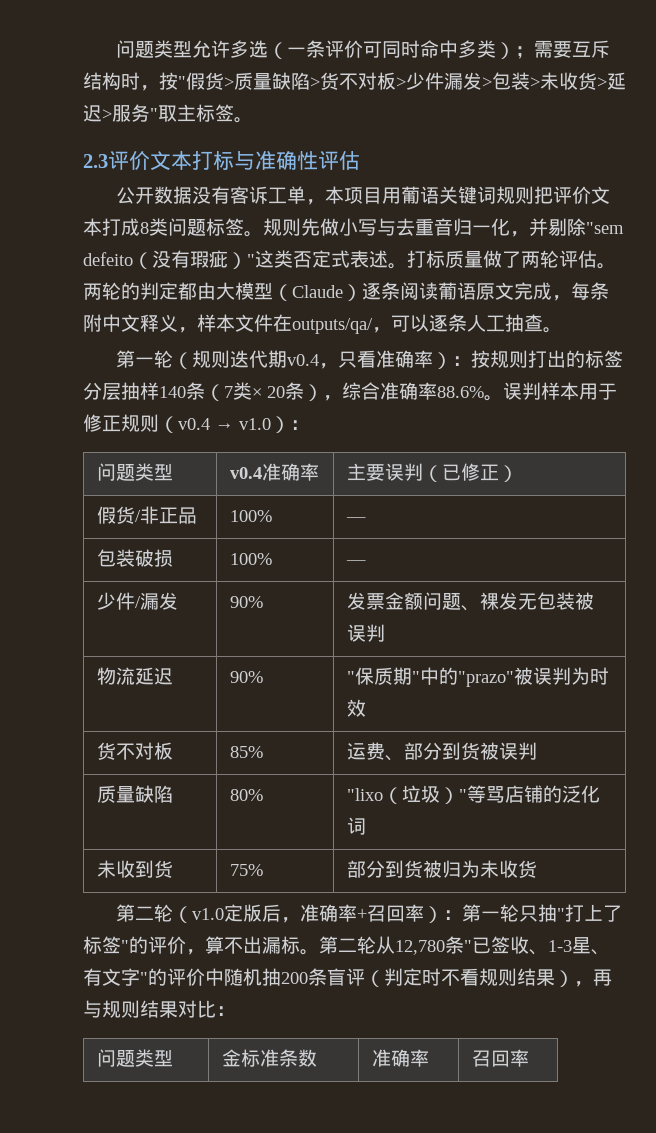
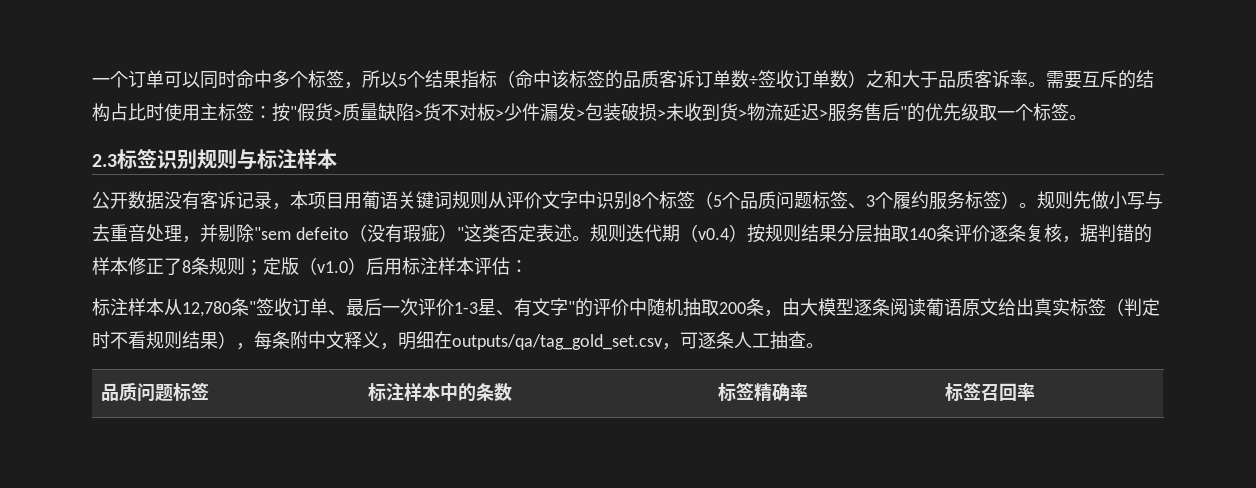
[116,40,611,59] [83,72,159,91] 问题类型允许多选（一条评价可同时命中多类）；需要互斥结构时， -> [92,70,1154,89] [92,103,272,122] 一个订单可以同时命中多个标签，所以5个结果指标（命中该标签的品质客诉订单数÷签收订单数）之和大于品质客诉率。需要互斥的结构占比时使用主标签：
(530, 81) none -> [621,103,657,121] 破损
[578,72,626,90] [83,104,253,123] [83,150,360,171] 货>延迟>服务"取主标签。 // 2.3评价文本打标与准确性评估 -> [702,103,1087,122] [92,149,337,170] 到货>物流延迟>服务售后"的优先级取一个标签。 // 2.3标签识别规则与标注样本
[268,186,307,204] 工单 -> [236,191,272,209] 记录
[534,186,611,204] [83,218,244,236] 把评价文本打成8类问题标签 -> [488,191,1019,210] 从评价文字中识别8个标签（5个品质问题标签、3个履约服务标签）
[453,218,510,236] 归一化 -> [146,224,182,242] 处理
[331,250,616,269] [83,282,609,301] [83,314,562,334] [116,350,624,369] [83,382,617,401] [83,414,309,433] [97,463,174,481] [230,463,320,481] [347,463,519,482] [97,506,198,524] [230,510,273,522] [346,517,367,522] [97,549,174,567] [230,553,273,565] [346,560,367,565] [97,592,179,610] [230,596,264,608] [347,592,595,611] [347,624,386,642] [97,667,174,685] [230,671,264,683] [347,667,610,687] [347,699,367,717] [97,742,174,760] [230,746,264,758] [347,742,538,761] [97,785,174,803] [230,789,264,801] [347,785,601,804] [347,817,367,835] [97,860,174,878] [230,864,264,876] [347,860,538,878] [116,904,623,923] [83,936,548,955] 式表述。打标质量做了两轮评估。两轮的判定都由大模型（Claude）逐条阅读葡语原文完成，每条附中文释义，样本文件在outputs/qa/，可以逐条人工抽查。 // 第一轮（规则迭代期v0.4，只看准确率）：按规则打出的标签分层抽样140条（7类× 20条），综合准确率88.6%。误判样本用于修正规则（v0.4 → v1.0）： // 问题类型 | v0.4准确率 | 主要误判（已修正） // 假货/非正品 | 100% | — // 包装破损 | 100% | — // 少件/漏发 | 90% | 发票金额问题、裸发无包装被误判 // 物流延迟 | 90% | "保质期"中的"prazo"被误判为时效 // 货不对板 | 85% | 运费、部分到货被误判 // 质量缺陷 | 80% | "lixo（垃圾）"等骂店铺的泛化词 // 未收到货 | 75% | 部分到货被归为未收货 // 第二轮（v1.0定版后，准确率+召回率）：第一轮只抽"打上了标签"的评价，算不出漏标。第二轮从12,780条"已签收、 -> [535,224,1152,243] [92,257,528,276] [92,298,454,317] 表述。规则迭代期（v0.4）按规则结果分层抽取140条评价逐条复核，据判错的样本修正了8条规则；定版（v1.0）后用标注样本评估： // 标注样本从12,780条"签收订单、最后一次评价
[281,968,365,986] 200条盲评 -> [701,298,1106,317] 取200条，由大模型逐条阅读葡语原文给出真实标签
[593,969,612,986] [83,1000,235,1018] [97,1049,174,1067] [222,1049,280,1067] 再与规则结果对比： // 问题类型 | 金标准 -> [254,331,824,350] [100,382,209,402] [367,383,476,402] 每条附中文释义，明细在outputs/qa/tag_gold_set.csv，可逐条人工抽查。 // 品质问题标签 | 标注样本中的
[372,1049,430,1067] 准确率 | -> [717,382,808,402] [944,382,981,401] 标签精确率 | 标签

